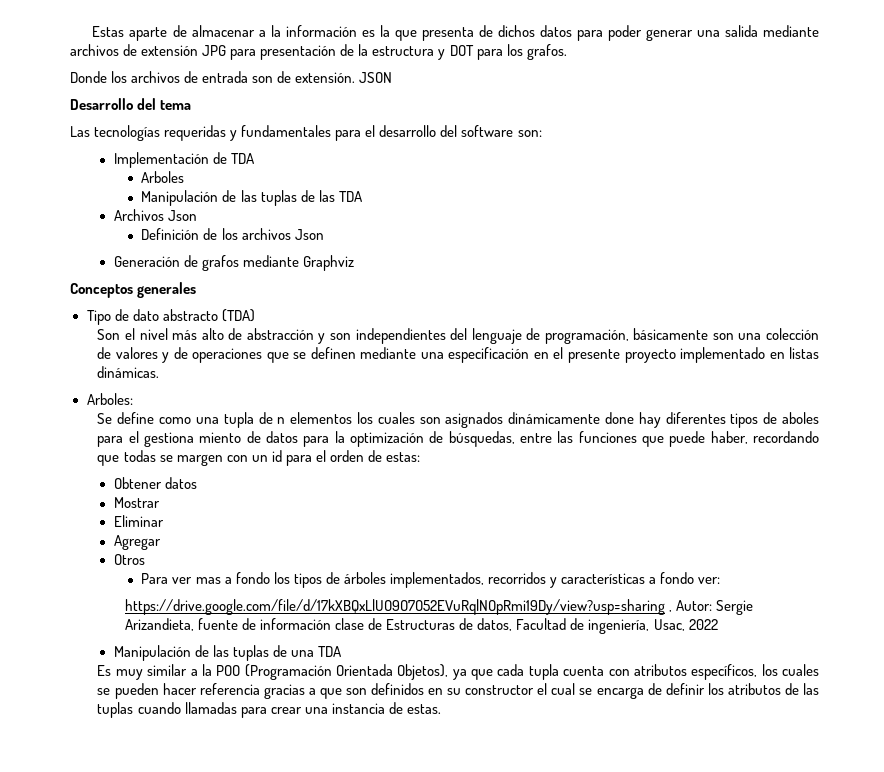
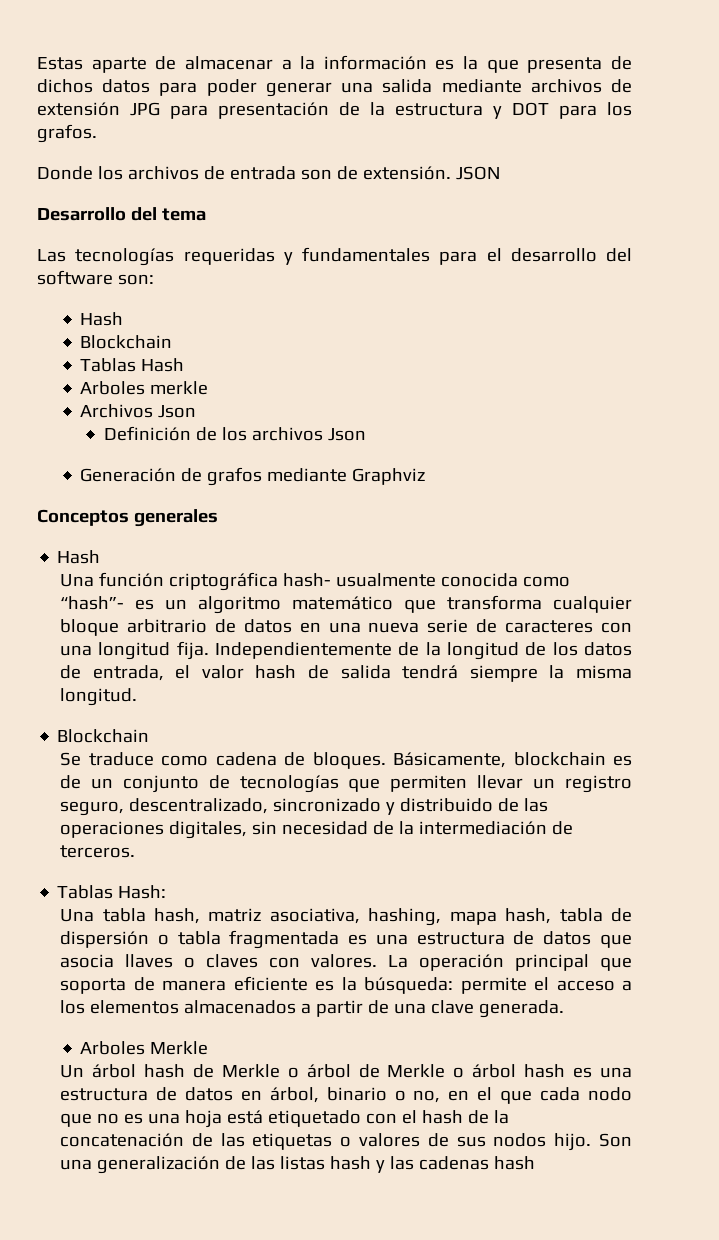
[113,152,255,168] [141,171,185,183] [141,190,362,206] Implementación de TDA // Arboles // Manipulación de las tuplas de las TDA -> [80,312,124,326] [80,335,173,349] [80,358,185,372] [80,381,209,395] Hash // Blockchain // Tablas Hash // Arboles merkle
[86,309,255,325] [97,328,819,344] [97,347,819,363] [97,366,160,378] [86,393,133,405] [97,412,820,428] [97,431,819,447] [97,450,421,466] [113,477,198,489] [113,497,160,508] [113,515,164,527] [113,535,161,550] [113,554,145,565] [141,572,721,588] [124,599,754,615] [124,618,718,634] [113,645,342,661] [97,664,819,680] [97,683,819,699] [97,702,441,718] Tipo de dato abstracto (TDA) // Son el nivel más alto de abstracción y son independientes del lenguaje de programación, básicamente son una colección de valores y de operaciones que se definen mediante una especificación en el presente proyecto implementado en listas dinámicas. // Arboles: // Se define como una tupla de n elementos los cuales son asignados dinámicamente done hay diferentes tipos de aboles para el gestiona miento de datos para la optimización de búsquedas, entre las funciones que puede haber, recordando que todas se margen con un id para el orden de estas: // Obtener datos // Mostrar // Eliminar // Agregar // Otros // Para ver mas a fondo los tipos de árboles implementados, recorridos y características a fondo ver: // https://drive.google.com/file/d/17kXBQxLlUO9O7O52EVuRqlNOpRmi19Dy/view?usp=sharing , Autor: Sergie Arizandieta, fuente de información clase de Estructuras de datos, Facultad de ingeniería, Usac, 2022 // Manipulación de las tuplas de una TDA // Es muy similar a la POO (Programación Orientada Objetos), ya que cada tupla cuenta con atributos específicos, los cuales se pueden hacer referencia gracias a que son definidos en su constructor el cual se encarga de definir los atributos de las tuplas cuando llamadas para crear una instancia de estas. -> [57,550,101,564] [60,572,571,591] [60,595,632,614] [60,619,632,636] [60,641,632,660] [60,665,632,682] [60,688,138,706] [57,729,150,743] [60,752,632,769] [60,775,632,793] [60,798,549,816] [60,821,574,839] [60,845,136,858] [57,885,167,899] [60,908,632,926] [60,930,632,949] [60,954,632,971] [60,976,632,994] [60,1000,565,1018] [80,1041,209,1055] [60,1064,632,1078] [60,1087,632,1104] [60,1110,510,1128] [60,1133,632,1151] [60,1156,536,1174] Hash // Una función criptográfica hash- usualmente conocida como “hash”- es un algoritmo matemático que transforma cualquier bloque arbitrario de datos en una nueva serie de caracteres con una longitud fija. Independientemente de la longitud de los datos de entrada, el valor hash de salida tendrá siempre la misma longitud. // Blockchain // Se traduce como cadena de bloques. Básicamente, blockchain es de un conjunto de tecnologías que permiten llevar un registro seguro, descentralizado, sincronizado y distribuido de las operaciones digitales, sin necesidad de la intermediación de terceros. // Tablas Hash: // Una tabla hash, matriz asociativa, hashing, mapa hash, tabla de dispersión o tabla fragmentada es una estructura de datos que asocia llaves o claves con valores. La operación principal que soporta de manera eficiente es la búsqueda: permite el acceso a los elementos almacenados a partir de una clave generada. // Arboles Merkle // Un árbol hash de Merkle o árbol de Merkle o árbol hash es una estructura de datos en árbol, binario o no, en el que cada nodo que no es una hoja está etiquetado con el hash de la concatenación de las etiquetas o valores de sus nodos hijo. Son una generalización de las listas hash y las cadenas hash

